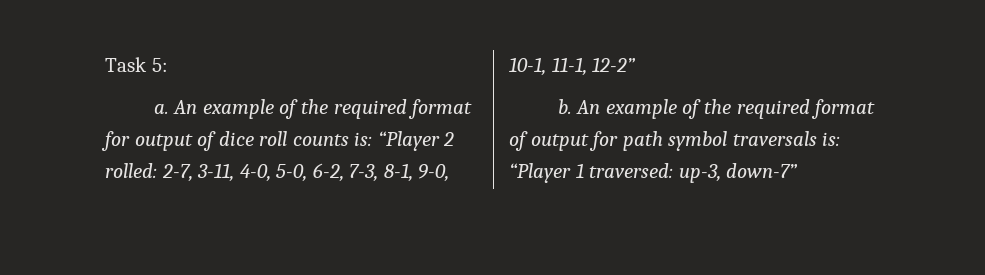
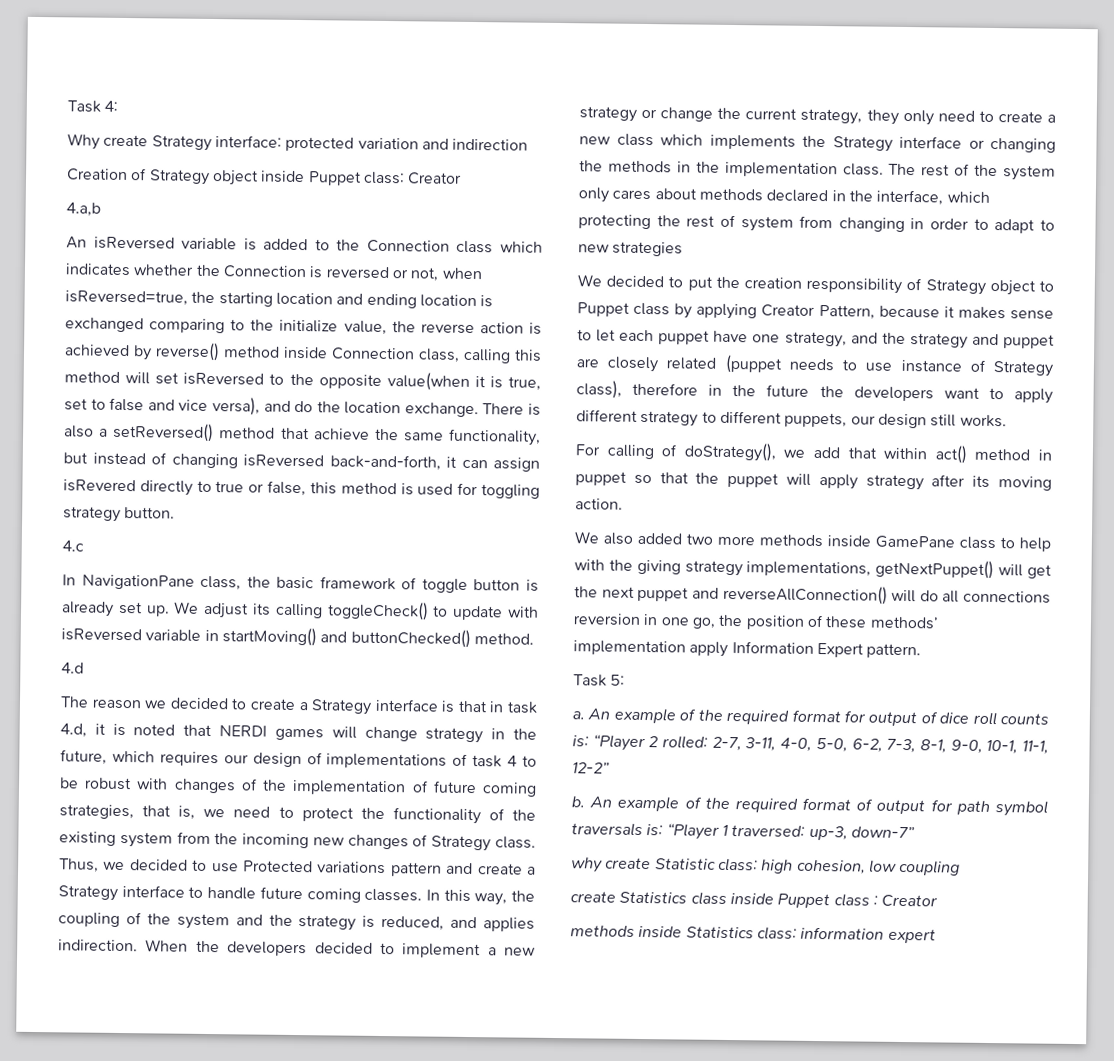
[105,57,147,72] Task -> [67,100,119,113] [67,133,529,152] [67,168,463,186] [66,202,101,217] [66,236,543,254] [65,263,483,282] [65,290,494,309] [65,317,542,336] [64,342,542,364] [64,371,541,391] [64,397,541,418] [64,422,541,446] [63,452,540,472] [63,479,540,499] [63,506,176,522] [62,540,84,552] [62,574,539,593] [61,601,540,621] [61,627,534,649] [61,662,84,674] [60,696,538,715] [60,723,537,744] [60,749,537,769] [59,777,537,797] [59,804,536,825] [59,831,536,852] [59,858,536,877] [58,885,535,906] [58,912,535,932] [58,939,536,959] [579,106,1056,126] [579,133,1056,153] [579,160,1056,181] [578,187,990,206] [578,214,1055,234] [578,241,684,257] [577,274,1054,296] [577,302,1054,320] [577,329,1055,349] [576,354,1053,377] [576,380,1053,404] [576,409,1007,429] [575,442,1052,464] [575,471,1052,491] [575,498,623,510] [574,531,1051,552] [574,559,1052,580] [574,584,1051,605] [573,613,939,630] [573,640,922,659] [573,674,607,687] Task 4: // Why create Strategy interface: protected variation and indirection // Creation of Strategy object inside Puppet class: Creator // 4.a,b // An isReversed variable is added to the Connection class which indicates whether the Connection is reversed or not, when isReversed=true, the starting location and ending location is exchanged comparing to the initialize value, the reverse action is achieved by reverse() method inside Connection class, calling this method will set isReversed to the opposite value(when it is true, set to false and vice versa), and do the location exchange. There is also a setReversed() method that achieve the same functionality, but instead of changing isReversed back-and-forth, it can assign isRevered directly to true or false, this method is used for toggling strategy button. // 4.c // In NavigationPane class, the basic framework of toggle button is already set up. We adjust its calling toggleCheck() to update with isReversed variable in startMoving() and buttonChecked() method. // 4.d // The reason we decided to create a Strategy interface is that in task 4.d, it is noted that NERDI games will change strategy in the future, which requires our design of implementations of task 4 to be robust with changes of the implementation of future coming strategies, that is, we need to protect the functionality of the existing system from the incoming new changes of Strategy class. Thus, we decided to use Protected variations pattern and create a Strategy interface to handle future coming classes. In this way, the coupling of the system and the strategy is reduced, and applies indirection. When the developers decided to implement a new strategy or change the current strategy, they only need to create a new class which implements the Strategy interface or changing the methods in the implementation class. The rest of the system only cares about methods declared in the interface, which protecting the rest of system from changing in order to adapt to new strategies // We decided to put the creation responsibility of Strategy object to Puppet class by applying Creator Pattern, because it makes sense to let each puppet have one strategy, and the strategy and puppet are closely related (puppet needs to use instance of Strategy class), therefore in the future the developers want to apply different strategy to different puppets, our design still works. // For calling of doStrategy(), we add that within act() method in puppet so that the puppet will apply strategy after its moving action. // We also added two more methods inside GamePane class to help with the giving strategy implementations, getNextPuppet() will get the next puppet and reverseAllConnection() will do all connections reversion in one go, the position of these methods’ implementation apply Information Expert pattern. // Task
(799, 170) none -> [571,857,961,876] [570,891,939,909] [570,925,936,944] // why create Statistic class: high cohesion, low coupling // create Statistics class inside Puppet class : Creator // methods inside Statistics class: information expert

